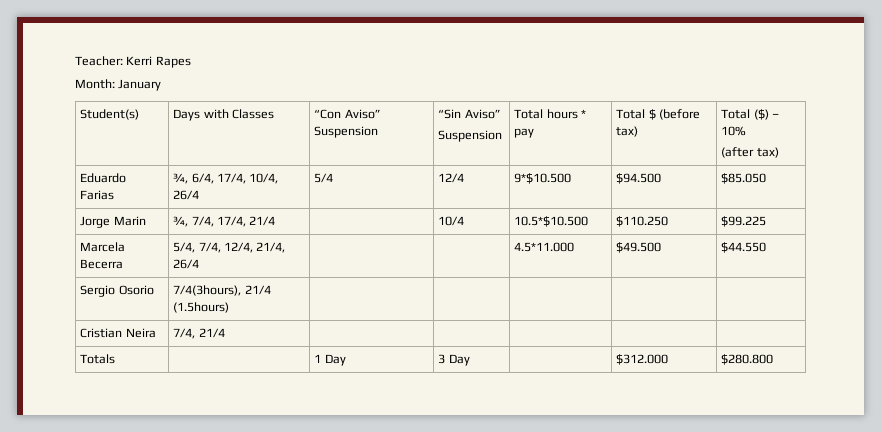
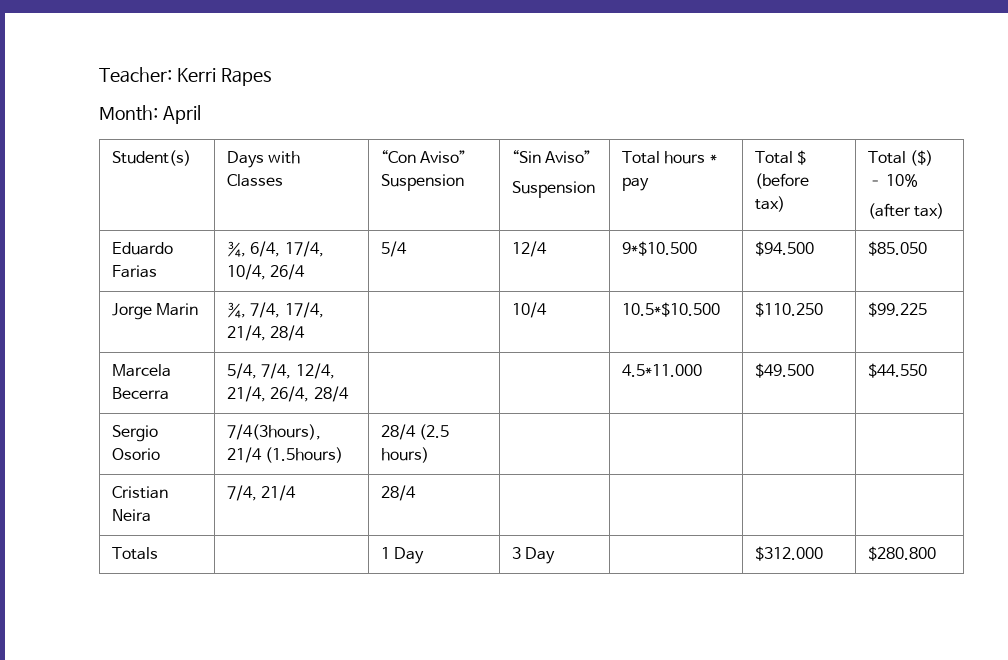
[118,79,162,91] January -> [162,105,201,124] April
[249,216,276,226] 21/4 -> [227,325,306,341] 21/4, 28/4
[173,259,200,269] 26/4 -> [270,386,349,402] 26/4, 28/4
(230, 307) none -> [381,424,450,440] [381,447,430,463] 28/4 (2.5 hours)
(225, 333) none -> [381,485,417,501] 28/4

